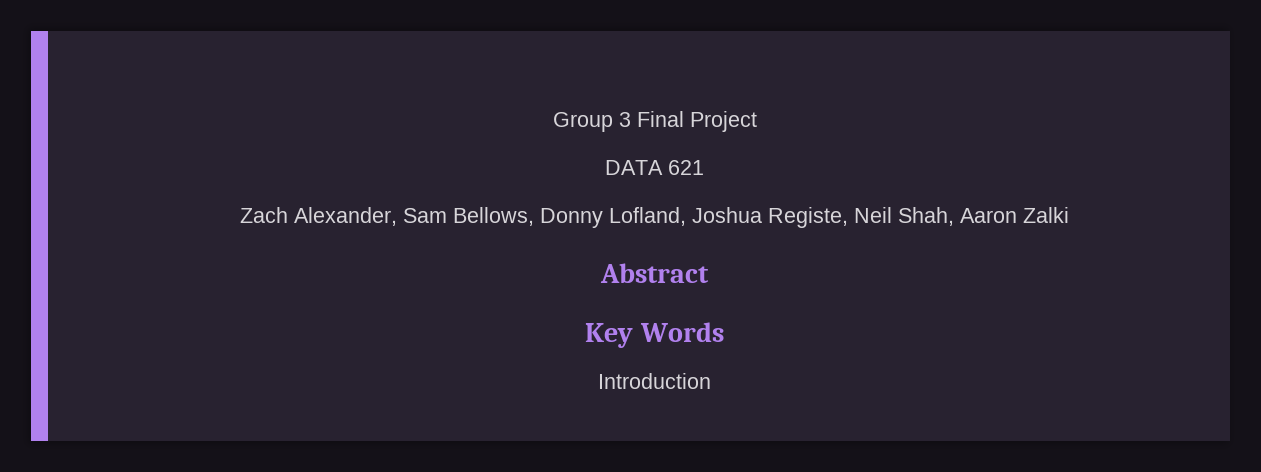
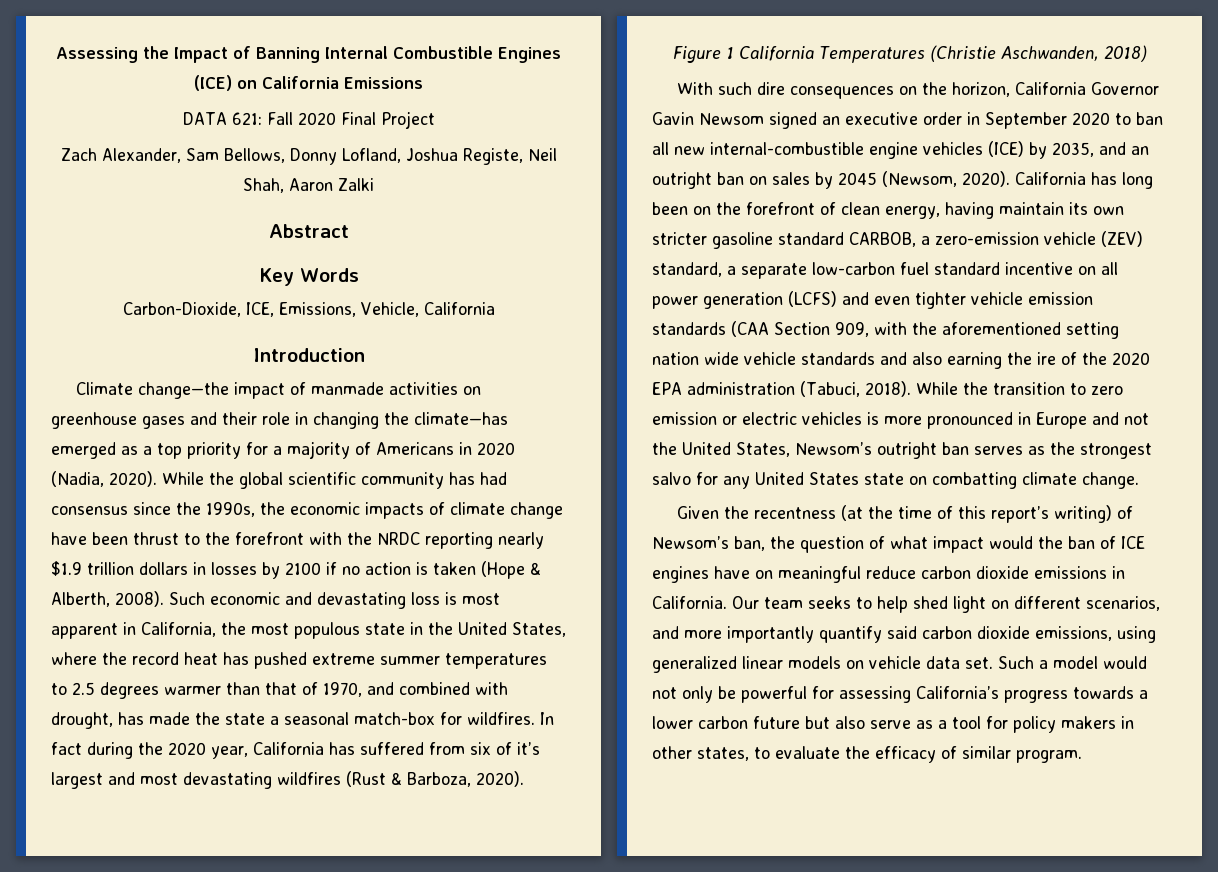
[552,112,631,132] Group 3 -> [56,46,561,63] [194,75,423,91] [182,112,336,125] Assessing the Impact of Banning Internal Combustible Engines (ICE) on California Emissions // DATA 621: Fall 2020
[605,160,704,175] // DATA 621 -> (435, 120) none
[598,373,711,389] Introduction -> [122,302,495,317] [252,348,365,362] [75,382,481,399] [51,412,508,429] [51,441,515,459] [51,471,507,489] [51,502,563,519] [51,532,544,549] [51,561,541,579] [51,591,500,609] [51,622,566,639] [51,652,547,669] [51,682,508,699] [51,712,554,729] [51,742,540,759] [51,771,524,789] [672,45,1147,63] [676,82,1159,99] [652,112,1163,129] [652,141,1149,159] [652,171,1153,189] [652,202,1124,219] [652,231,1143,249] [652,262,1118,279] [652,291,1093,309] [652,321,1119,339] [652,352,1150,369] [652,381,1123,397] [652,412,1149,429] [652,442,1152,459] [652,472,1139,489] [676,505,1133,523] [652,536,1145,553] [652,566,1125,583] [652,596,1160,613] [652,626,1156,643] [652,656,1147,673] [652,686,1148,703] [652,716,1134,733] [652,746,1082,763] Carbon-Dioxide, ICE, Emissions, Vehicle, California // Introduction // Climate change—the impact of manmade activities on greenhouse gases and their role in changing the climate—has emerged as a top priority for a majority of Americans in 2020 (Nadia, 2020). While the global scientific community has had consensus since the 1990s, the economic impacts of climate change have been thrust to the forefront with the NRDC reporting nearly $1.9 trillion dollars in losses by 2100 if no action is taken (Hope & Alberth, 2008). Such economic and devastating loss is most apparent in California, the most populous state in the United States, where the record heat has pushed extreme summer temperatures to 2.5 degrees warmer than that of 1970, and combined with drought, has made the state a seasonal match-box for wildfires. In fact during the 2020 year, California has suffered from six of it’s largest and most devastating wildfires (Rust & Barboza, 2020). // Figure 1 California Temperatures (Christie Aschwanden, 2018) // With such dire consequences on the horizon, California Governor Gavin Newsom signed an executive order in September 2020 to ban all new internal-combustible engine vehicles (ICE) by 2035, and an outright ban on sales by 2045 (Newsom, 2020). California has long been on the forefront of clean energy, having maintain its own stricter gasoline standard CARBOB, a zero-emission vehicle (ZEV) standard, a separate low-carbon fuel standard incentive on all power generation (LCFS) and even tighter vehicle emission standards (CAA Section 909, with the aforementioned setting nation wide vehicle standards and also earning the ire of the 2020 EPA administration (Tabuci, 2018). While the transition to zero emission or electric vehicles is more pronounced in Europe and not the United States, Newsom’s outright ban serves as the strongest salvo for any United States state on combatting climate change. // Given the recentness (at the time of this report’s writing) of Newsom’s ban, the question of what impact would the ban of ICE engines have on meaningful reduce carbon dioxide emissions in California. Our team seeks to help shed light on different scenarios, and more importantly quantify said carbon dioxide emissions, using generalized linear models on vehicle data set. Such a model would not only be powerful for assessing California’s progress towards a lower carbon future but also serve as a tool for policy makers in other states, to evaluate the efficacy of similar program.

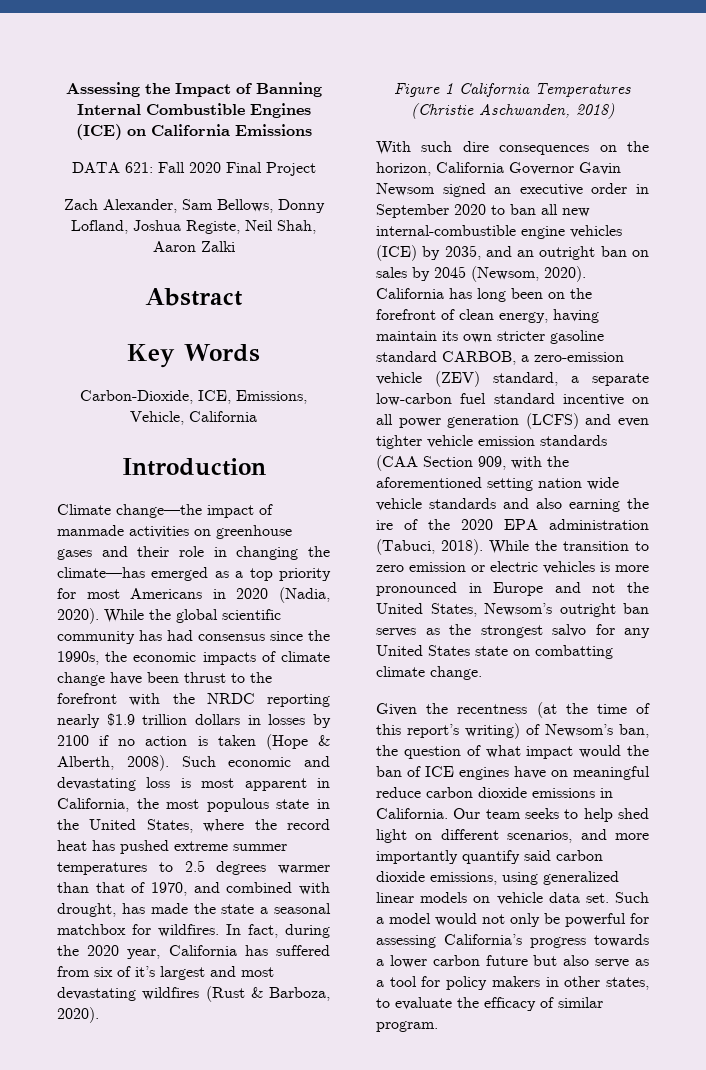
[273,441,371,459] a majority of -> [86,589,120,599] most
[354,712,435,725] match-box -> [57,924,126,935] matchbox
[51,742,82,755] fact -> [248,924,278,938] fact,

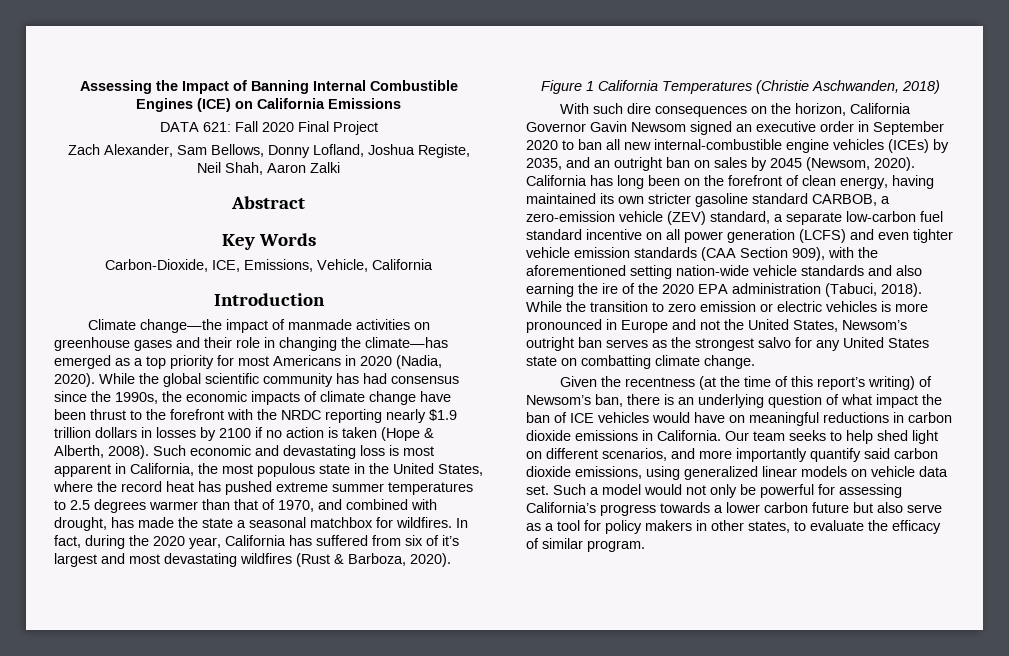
[376,245,417,261] (ICE) -> [888,139,929,153] (ICEs)
[376,331,437,341] maintain -> [526,193,596,204] maintained
[478,456,506,470] 909, -> [792,247,825,261] 909),
[538,477,619,490] nation wide -> [676,265,749,276] nation-wide
[376,745,398,756] the -> [627,394,764,408] there is an underlying
[579,745,622,758] would -> (918, 401) none
[459,767,509,780] engines -> [598,412,690,423] vehicles would
[376,787,421,798] reduce -> [823,412,904,423] reductions in

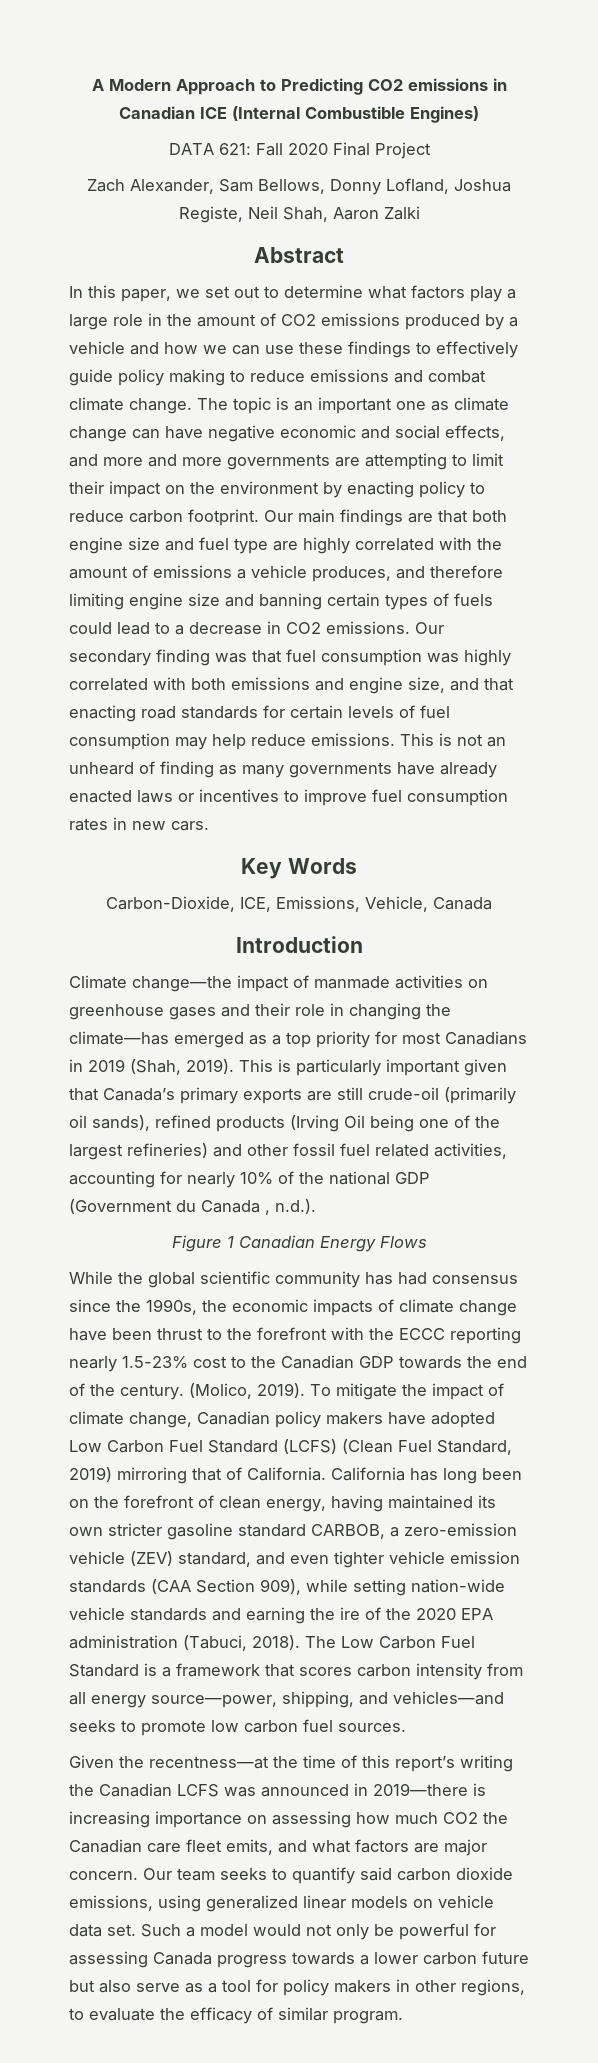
[79,80,458,94] [136,98,401,112] Assessing the Impact of Banning Internal Combustible Engines (ICE) on California Emissions -> [91,78,507,95] [119,106,479,123] A Modern Approach to Predicting CO2 emissions in Canadian ICE (Internal Combustible Engines)
(305, 202) none -> [69,285,516,302] [69,313,518,330] [69,341,518,358] [69,369,486,386] [69,397,509,414] [69,425,505,442] [69,453,504,470] [69,481,485,498] [69,509,507,526] [69,537,502,554] [69,565,503,582] [69,593,493,610] [69,621,444,635] [69,649,511,666] [69,677,514,694] [69,705,450,722] [69,733,506,750] [69,761,497,778] [69,789,508,806] [69,817,209,831] // In this paper, we set out to determine what factors play a large role in the amount of CO2 emissions produced by a vehicle and how we can use these findings to effectively guide policy making to reduce emissions and combat climate change. The topic is an important one as climate change can have negative economic and social effects, and more and more governments are attempting to limit their impact on the environment by enacting policy to reduce carbon footprint. Our main findings are that both engine size and fuel type are highly correlated with the amount of emissions a vehicle produces, and therefore limiting engine size and banning certain types of fuels could lead to a decrease in CO2 emissions. Our secondary finding was that fuel consumption was highly correlated with both emissions and engine size, and that enacting road standards for certain levels of fuel consumption may help reduce emissions. This is not an unheard of finding as many governments have already enacted laws or incentives to improve fuel consumption rates in new cars.
[372,259,433,270] California -> [433,897,492,910] Canada
[273,355,442,369] [54,373,95,387] Americans in 2020 (Nadia, 2020). -> [445,1031,527,1045] [69,1059,507,1076] [69,1087,516,1104] [69,1115,500,1132] [69,1143,507,1160] [69,1171,430,1188] [69,1199,316,1215] [171,1235,427,1252] Canadians in 2019 (Shah, 2019). This is particularly important given that Canada’s primary exports are still crude-oil (primarily oil sands), refined products (Irving Oil being one of the largest refineries) and other fossil fuel related activities, accounting for nearly 10% of the national GDP (Government du Canada , n.d.). // Figure 1 Canadian Energy Flows //
[281,410,321,420] NRDC -> [399,1328,445,1340] ECCC
[429,409,457,421] [54,427,434,441] [54,445,434,459] [54,463,483,477] [53,481,473,495] [54,499,437,513] [54,517,468,531] [54,535,459,549] [54,553,451,567] [541,80,940,94] [560,103,912,117] [526,121,944,135] [526,139,949,153] [526,157,915,171] $1.9 trillion dollars in losses by 2100 if no action is taken (Hope & Alberth, 2008). Such economic and devastating loss is most apparent in California, the most populous state in the United States, where the record heat has pushed extreme summer temperatures to 2.5 degrees warmer than that of 1970, and combined with drought, has made the state a seasonal matchbox for wildfires. In fact, during the 2020 year, California has suffered from six of it’s largest and most devastating wildfires (Rust & Barboza, 2020). // Figure 1 California Temperatures (Christie Aschwanden, 2018) // With such dire consequences on the horizon, California Governor Gavin Newsom signed an executive order in September 2020 to ban all new internal-combustible engine vehicles (ICEs) by 2035, and an outright ban on sales by 2045 (Newsom, 2020). -> [122,1355,527,1369] [69,1383,504,1400] [69,1411,495,1428] [69,1439,512,1455] [69,1467,326,1484] 1.5-23% cost to the Canadian GDP towards the end of the century. (Molico, 2019). To mitigate the impact of climate change, Canadian policy makers have adopted Low Carbon Fuel Standard (LCFS) (Clean Fuel Standard, 2019) mirroring that of California.
[774,211,943,225] [526,229,846,243] a separate low-carbon fuel standard incentive on all power generation (LCFS) -> (251, 1559) none
[828,247,878,258] [526,265,626,276] with the aforementioned -> [306,1579,348,1592] while
[896,265,922,276] also -> (241, 1614) none
[526,301,928,312] [526,319,907,333] [526,337,929,351] [526,355,755,369] While the transition to zero emission or electric vehicles is more pronounced in Europe and not the United States, Newsom’s outright ban serves as the strongest salvo for any United States state on combatting climate change. -> [305,1636,475,1649] [69,1663,523,1680] [69,1691,504,1708] [69,1719,406,1736] The Low Carbon Fuel Standard is a framework that scores carbon intensity from all energy source—power, shipping, and vehicles—and seeks to promote low carbon fuel sources.
[625,376,717,390] recentness (at -> [149,1756,269,1769] recentness—at
[868,376,933,390] [526,394,942,408] [526,412,952,426] [526,430,938,444] [526,448,807,462] writing) of Newsom’s ban, there is an underlying question of what impact the ban of ICE vehicles would have on meaningful reductions in carbon dioxide emissions in California. Our team seeks to help shed light on different scenarios, and more importantly -> [460,1755,513,1772] [69,1783,486,1797] [69,1811,508,1828] [69,1839,487,1856] [69,1868,287,1881] writing the Canadian LCFS was announced in 2019—there is increasing importance on assessing how much CO2 the Canadian care fleet emits, and what factors are major concern. Our team seeks to
[526,502,596,513] California’s -> [153,1952,212,1965] Canada
[748,521,790,533] states, -> [461,1979,525,1996] regions,

